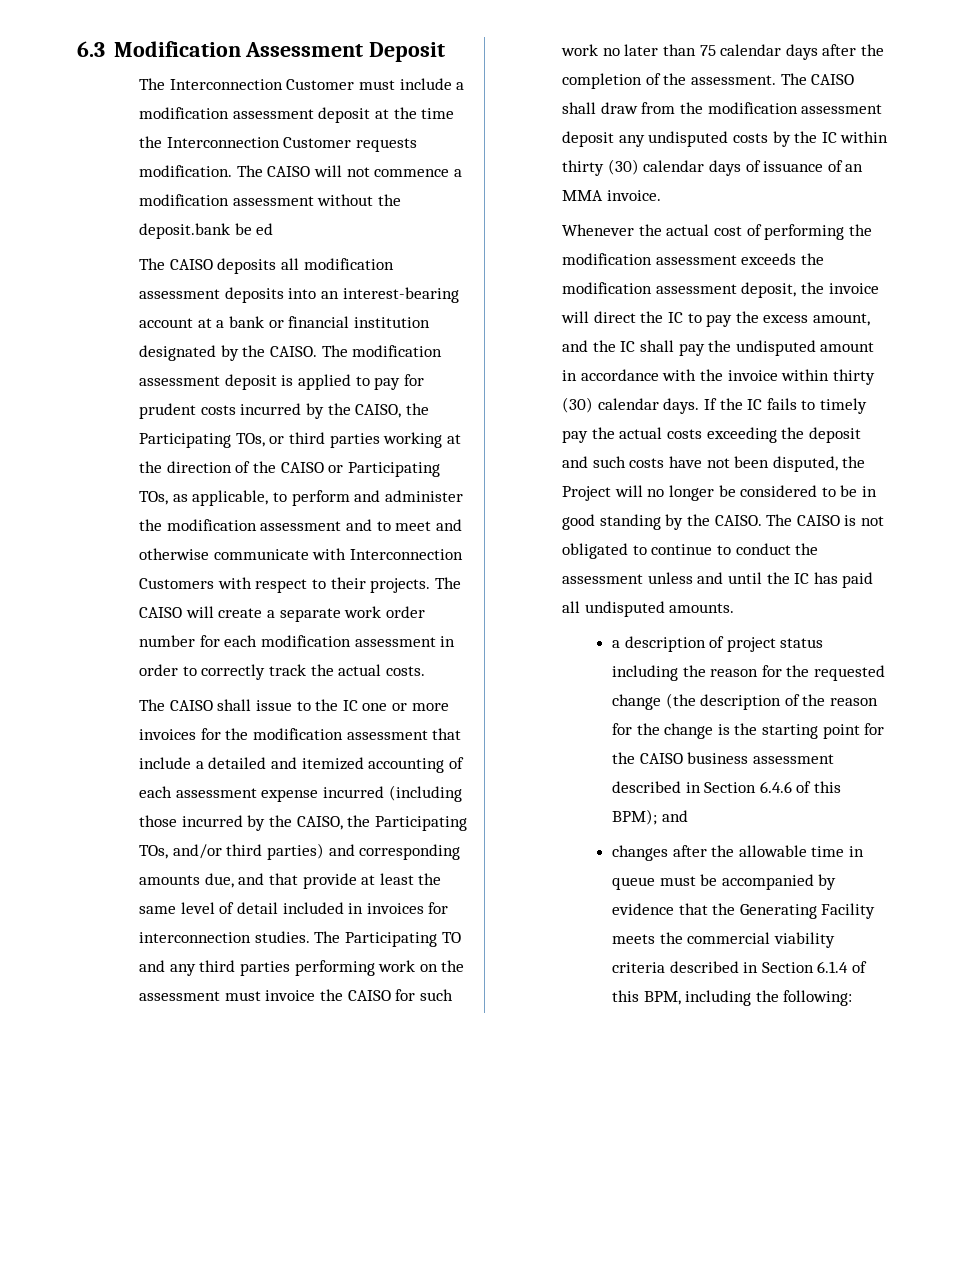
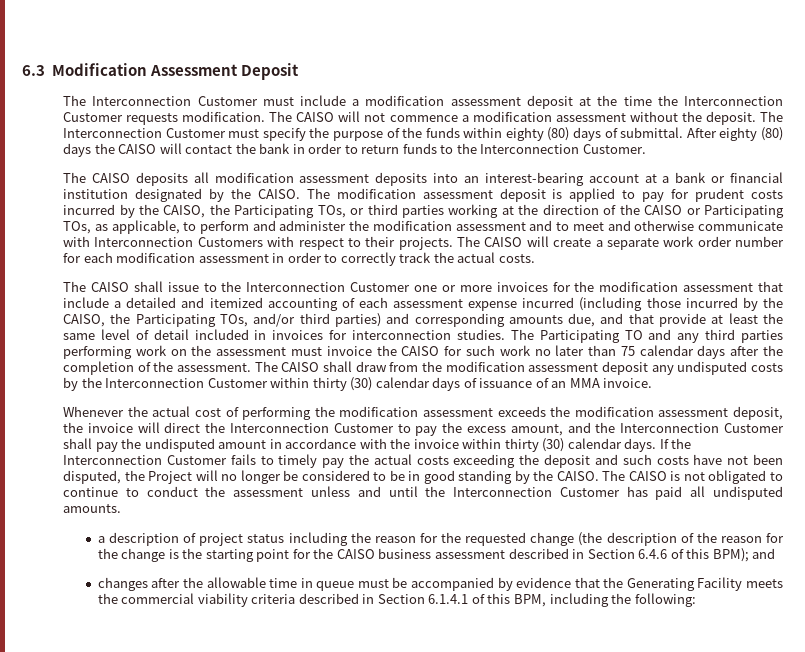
[139,223,274,239] deposit.bank be ed -> [705,111,784,125] [63,127,784,141] [63,143,646,157] deposit. The Interconnection Customer must specify the purpose of the funds within eighty (80) days of submittal. After eighty (80) days the CAISO will contact the bank in order to return funds to the Interconnection Customer.
[342,700,358,711] IC -> [246,282,411,292] Interconnection Customer
[821,132,837,143] IC -> [105,378,268,388] Interconnection Customer
[668,312,684,323] IC -> [230,423,394,433] Interconnection Customer
[620,341,636,352] IC -> [620,423,784,433] Interconnection Customer
[747,399,763,410] IC -> [63,455,227,465] Interconnection Customer
[794,573,810,584] IC -> [453,487,620,497] Interconnection Customer
[817,961,849,973] 6.1.4 -> [428,594,469,604] 6.1.4.1

